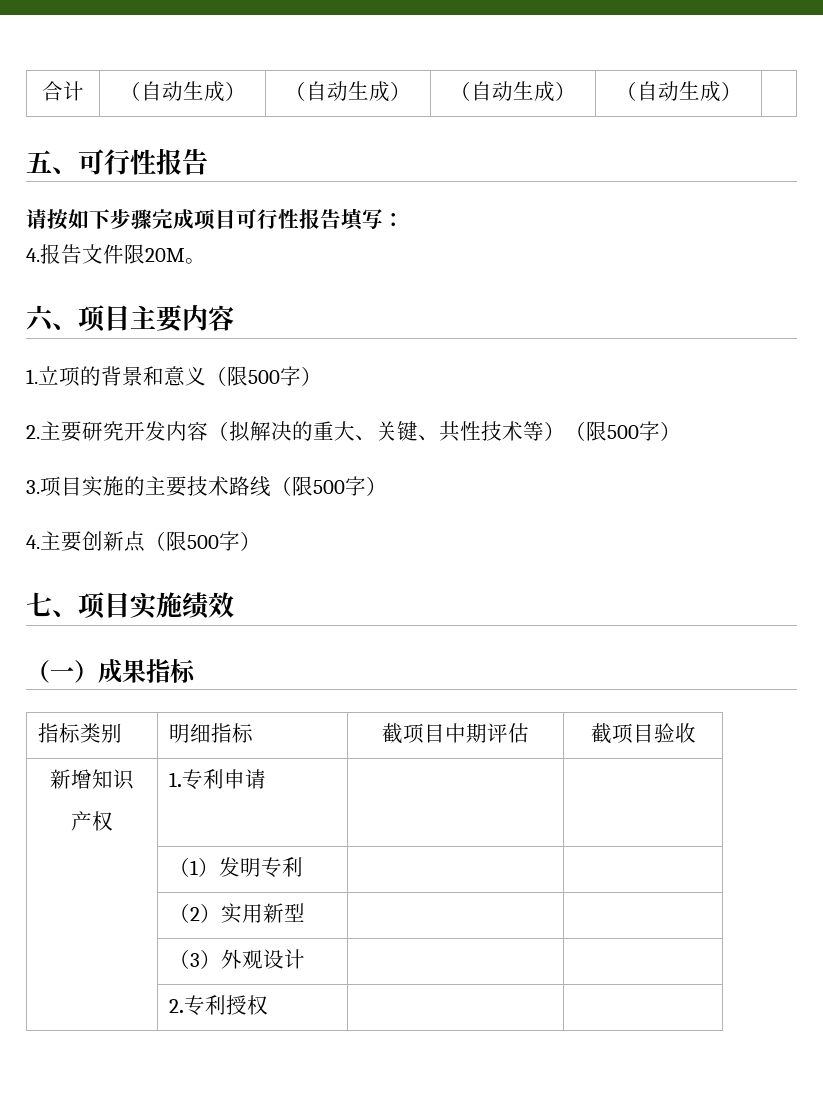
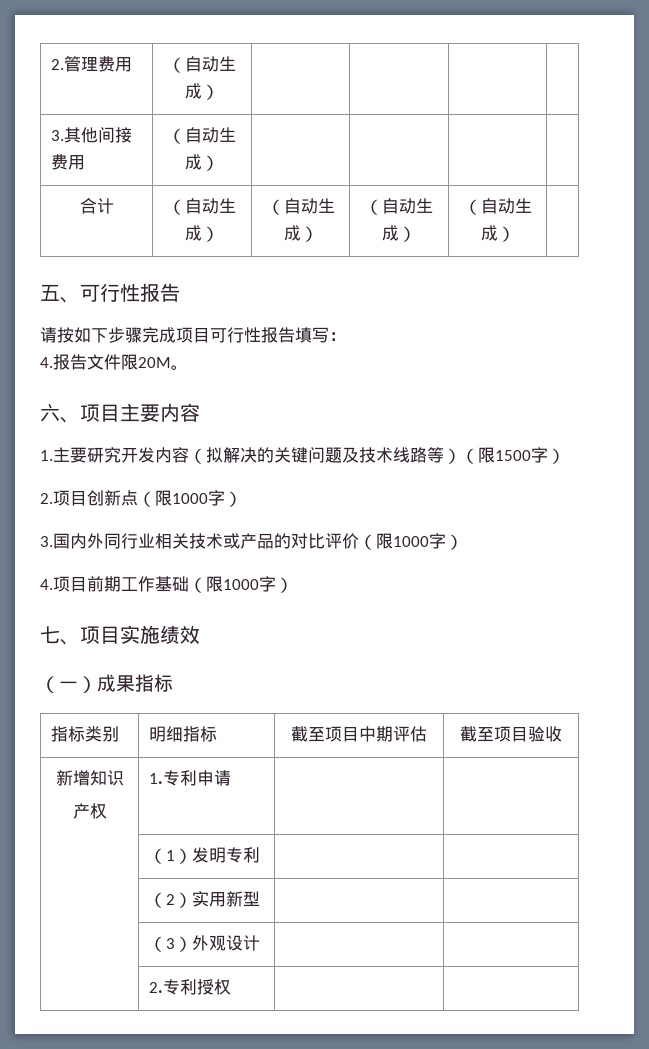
(42, 91) none -> [51,56,133,72] [168,56,237,73] [185,83,220,100] [51,127,133,143] [51,154,86,170] [168,127,237,144] [185,154,220,171] 2.管理费用 | （自动生成） | | | | // 3.其他间接费用 | （自动生成） | | | | //
[38,366,322,387] [26,425,40,439] 立项的背景和意义（限500字） // 2. -> (53, 455) none
[313,421,523,442] 重大、关键、共性技术 -> [274,447,427,463] 关键问题及技术线路
[607,421,681,441] [26,476,387,497] [26,531,219,552] 500字） // 3.项目实施的主要技术路线（限500字） // 4.主要创新点（限500 -> [495,447,565,464] [40,490,242,507] [40,533,463,550] [40,576,259,593] 1500字） // 2.项目创新点（限1000字） // 3.国内外同行业相关技术或产品的对比评价（限1000字） // 4.项目前期工作基础（限1000
(403, 733) none -> [308,727,325,742] 至
(612, 733) none -> [477,727,494,742] 至

